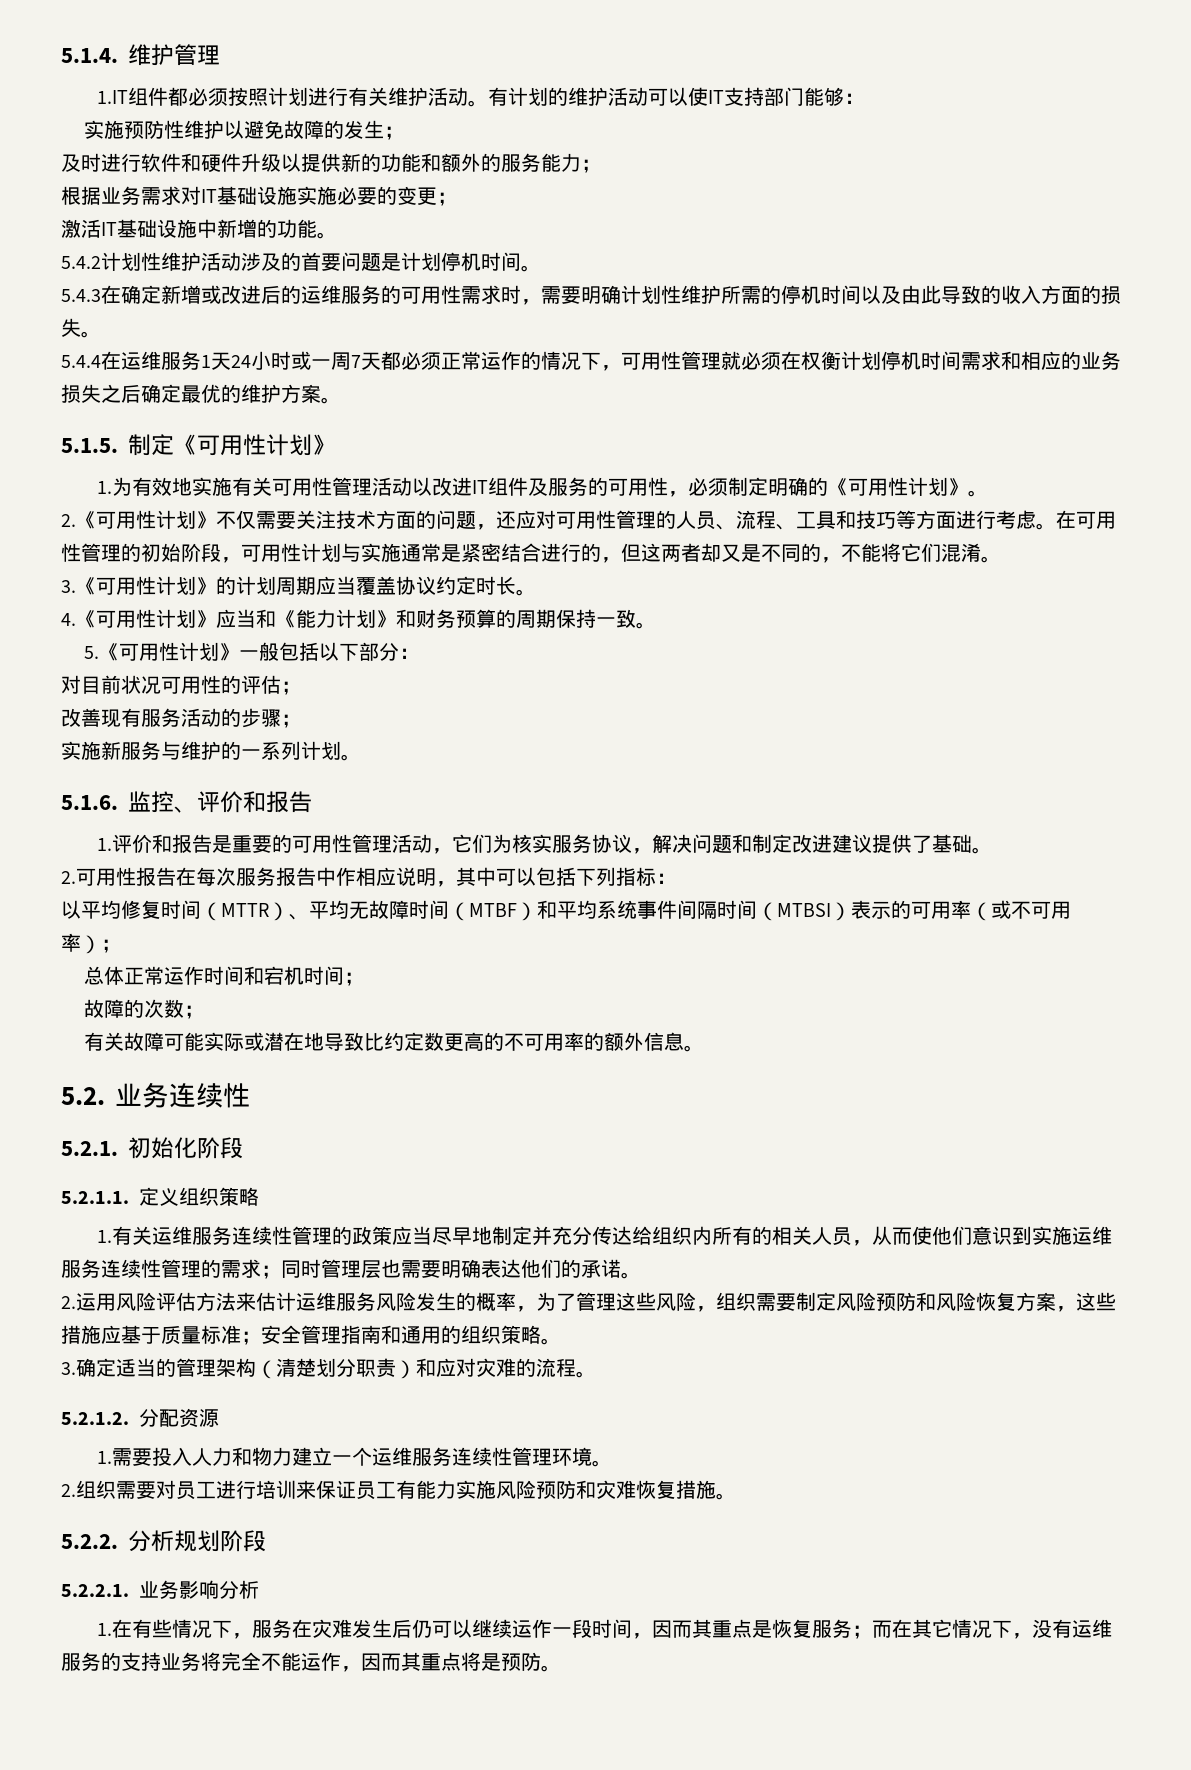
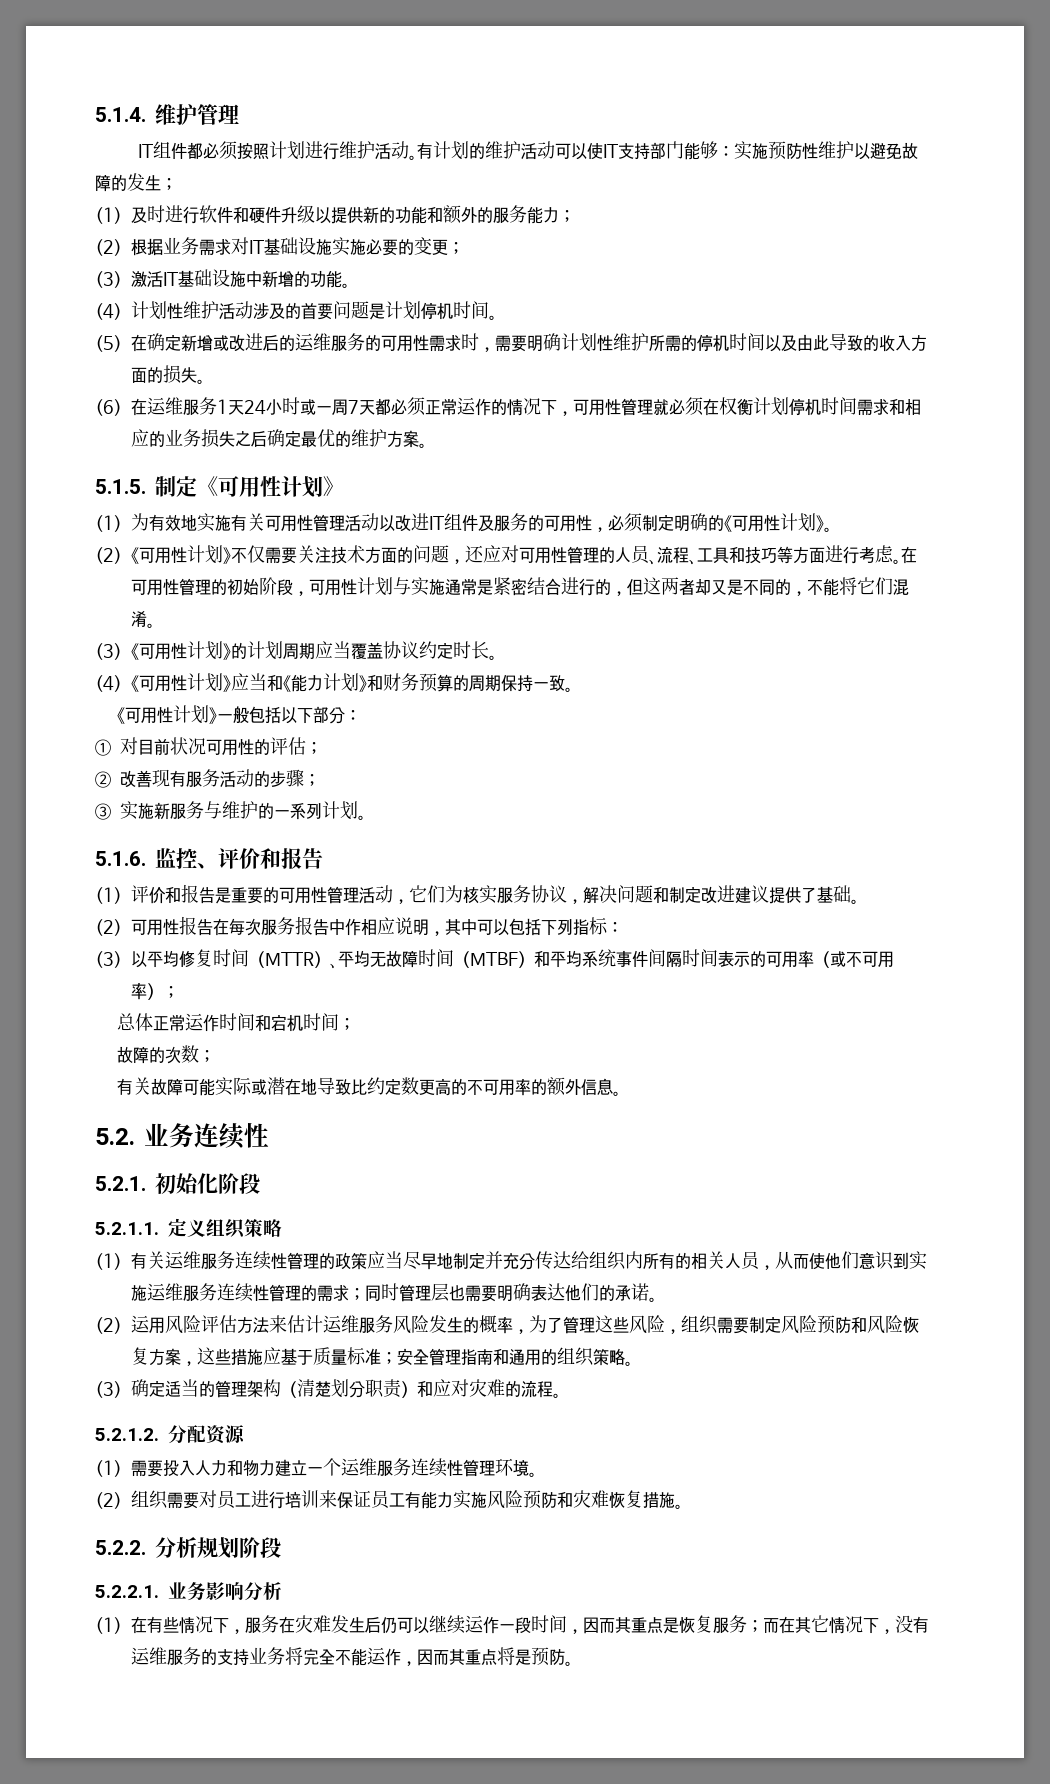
[97,90,129,104] 1.IT -> [138,144,154,158] IT
[348,87,389,106] 有关 -> (340, 151) none
(865, 98) // -> (735, 151) none
(404, 133) none -> [95,207,122,224] (1)
(601, 166) none -> [95,239,122,256] (2)
(457, 199) none -> [95,271,122,288] (3)
[61,256,101,269] 5.4.2 -> [95,303,122,320] (4)
[61,289,101,302] 5.4.3 -> [95,335,122,352] (5)
[61,355,101,368] 5.4.4 -> [95,399,122,416] (6)
[97,481,113,494] 1. -> [95,515,122,532] (1)
[61,514,76,527] 2. -> [95,547,122,564] (2)
[61,580,76,593] 3. -> [95,643,122,660] (3)
[61,613,76,626] 4. -> [95,675,122,692] (4)
[83,646,99,659] 5. -> (573, 689) none
(419, 653) none -> [95,739,111,756] ①
(301, 688) none -> [95,771,111,788] ②
(301, 721) none -> [95,803,111,820] ③
[97,838,113,851] 1. -> [95,887,122,904] (1)
[61,871,76,884] 2. -> [95,919,122,936] (2)
(676, 878) none -> [95,951,122,968] (3)
[757,902,851,921] （MTBSI） -> (718, 958) none
[97,1230,113,1243] 1. -> [95,1253,122,1270] (1)
[61,1296,76,1309] 2. -> [95,1317,122,1334] (2)
[61,1362,76,1375] 3. -> [95,1381,122,1398] (3)
[97,1451,113,1464] 1. -> [95,1460,122,1477] (1)
[61,1484,76,1497] 2. -> [95,1492,122,1509] (2)
[97,1623,113,1636] 1. -> [95,1617,122,1634] (1)

